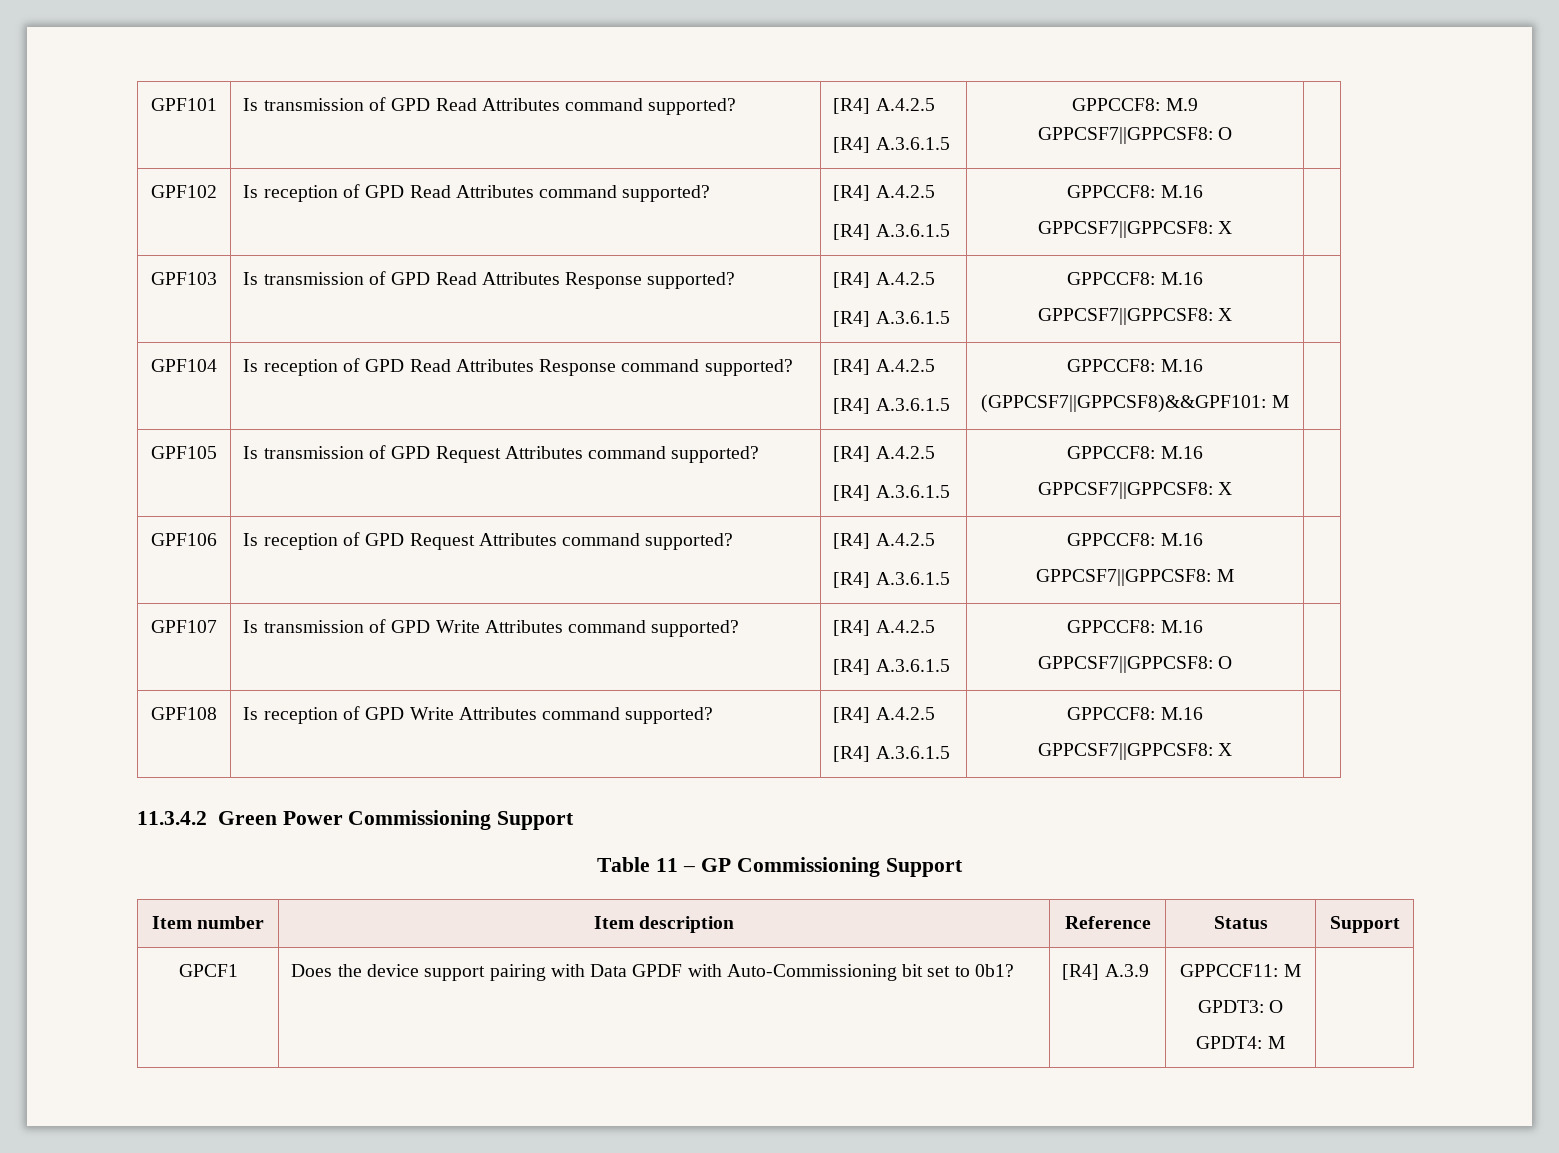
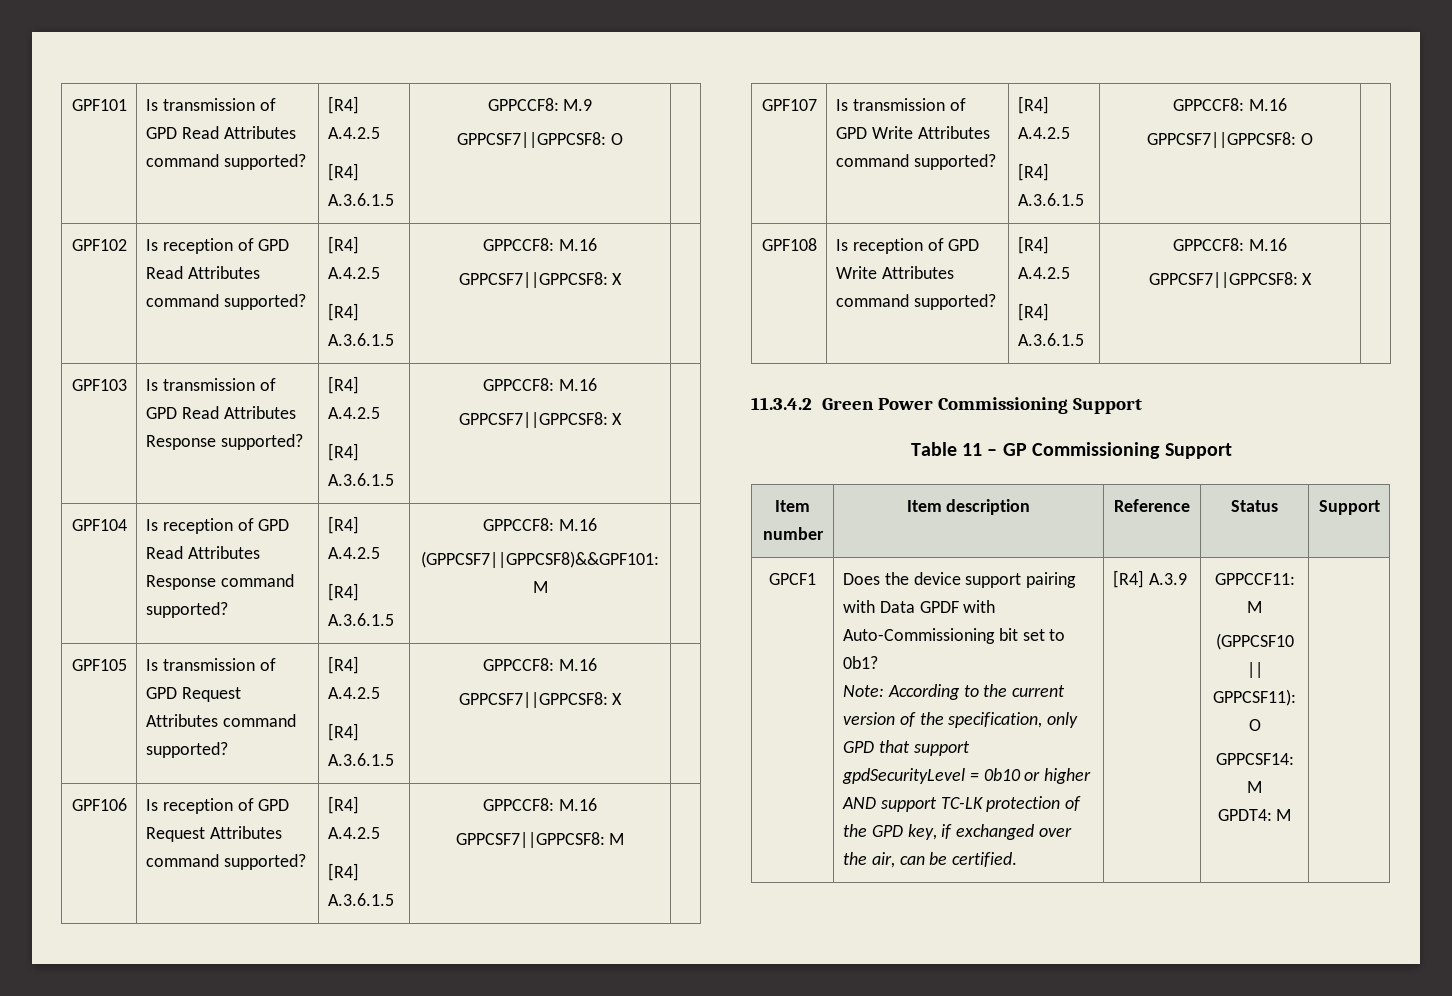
(1014, 970) none -> [842,684,1066,700] [842,712,1079,728] [842,740,970,756] [841,768,1092,784] [841,796,1082,812] [842,824,1073,840] [842,852,1018,868] // Note: According to the current version of the specification, only GPD that support gpdSecurityLevel = 0b10 or higher AND support TC-LK protection of the GPD key, if exchanged over the air, can be certified.
[1197,1000,1284,1013] GPDT3: O -> [1215,633,1294,650] [1246,662,1263,678] [1213,689,1296,706] [1248,719,1261,731] [1215,753,1294,765] [1247,781,1262,793] (GPPCSF10 || GPPCSF11): O // GPPCSF14: M

